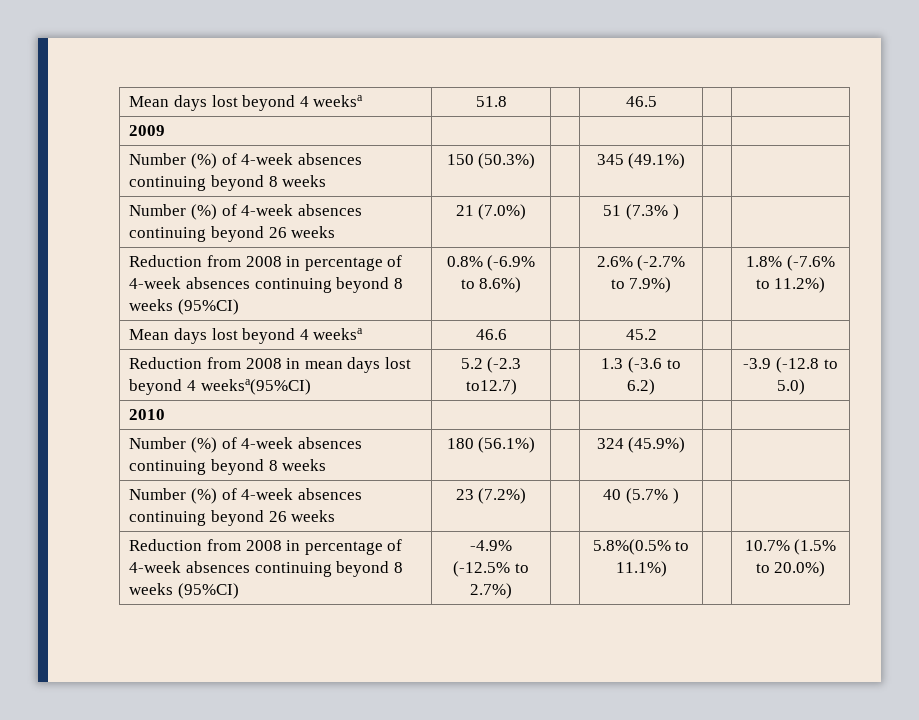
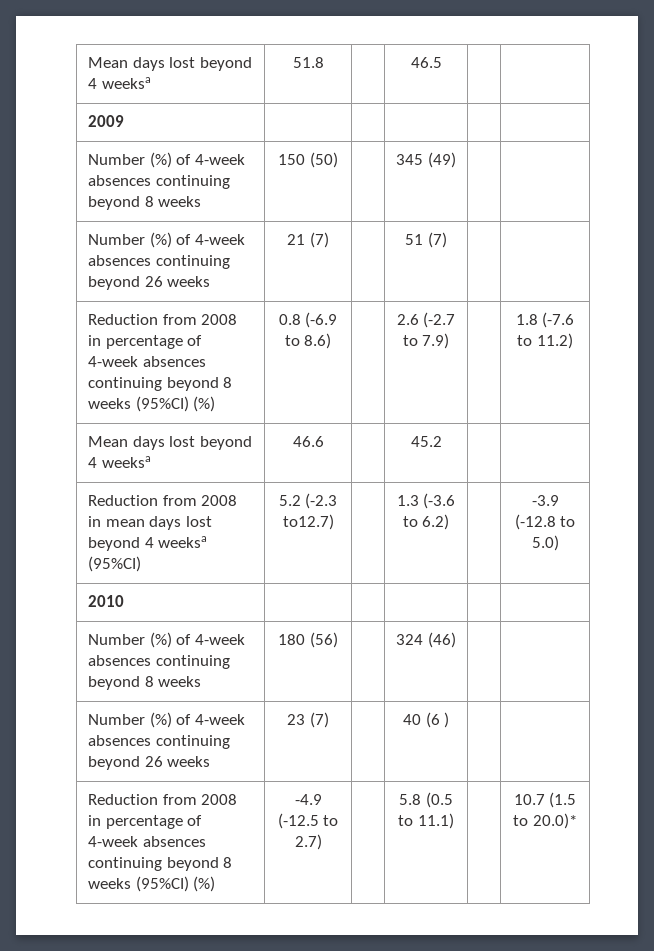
[478,153,536,169] (50.3%) -> [309,152,338,168] (50)
[628,153,686,169] (49.1%) -> [427,152,456,168] (49)
[478,204,527,220] (7.0%) -> [309,232,329,248] (7)
[626,204,679,220] (7.3% ) -> [427,232,447,248] (7)
[446,255,536,271] [460,277,522,293] [596,255,686,271] [610,277,672,293] [746,255,835,271] [755,277,826,293] | 0.8% (-6.9% to 8.6%) | | 2.6% (-2.7% to 7.9%) | | 1.8% (-7.6% to 11.2%) -> [193,396,216,412] [278,312,338,328] [284,333,332,349] [396,312,456,328] [402,333,450,349] [515,312,575,328] [517,333,573,349] (%) | 0.8 (-6.9 to 8.6) | | 2.6 (-2.7 to 7.9) | | 1.8 (-7.6 to 11.2)
[200,379,311,395] weeksa(95%CI) -> [158,536,208,548] [88,556,142,572] weeksa (95%CI)
[478,437,536,453] (56.1%) -> [309,632,338,648] (56)
[628,437,686,453] (45.9%) -> [427,632,456,648] (46)
[478,488,527,504] (7.2%) -> [309,712,329,728] (7)
[626,488,668,504] (5.7% -> [425,712,440,728] (6
[470,540,512,551] [453,561,529,577] [470,583,512,599] [592,539,690,555] [615,561,667,577] [744,539,837,555] [755,561,826,577] | -4.9% (-12.5% to 2.7%) | | 5.8%(0.5% to 11.1%) | | 10.7% (1.5% to 20.0%) -> [193,876,216,892] [294,794,322,805] [277,813,339,829] [294,834,322,850] [399,792,453,808] [398,813,454,829] [513,792,577,808] [513,813,577,829] (%) | -4.9 (-12.5 to 2.7) | | 5.8 (0.5 to 11.1) | | 10.7 (1.5 to 20.0)*

